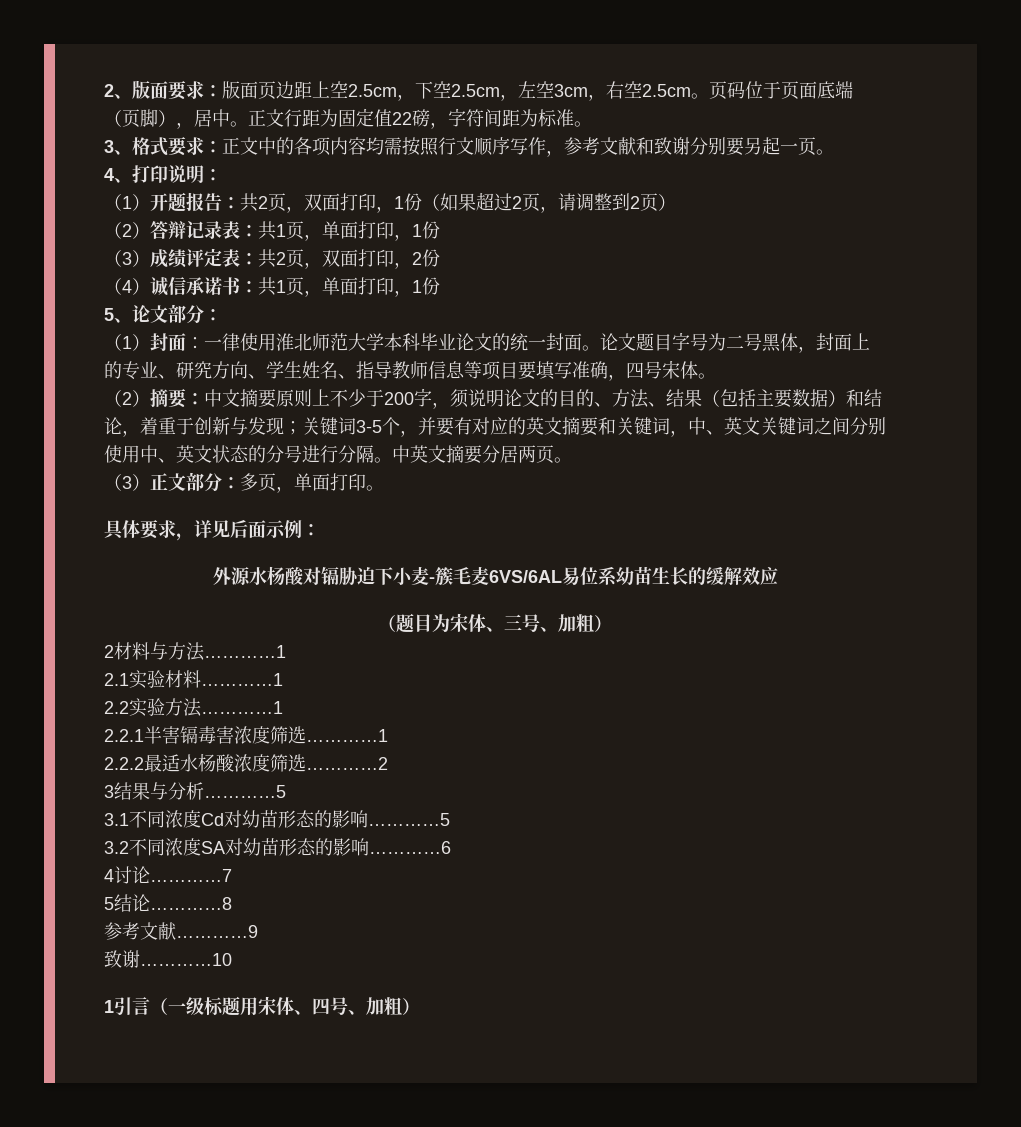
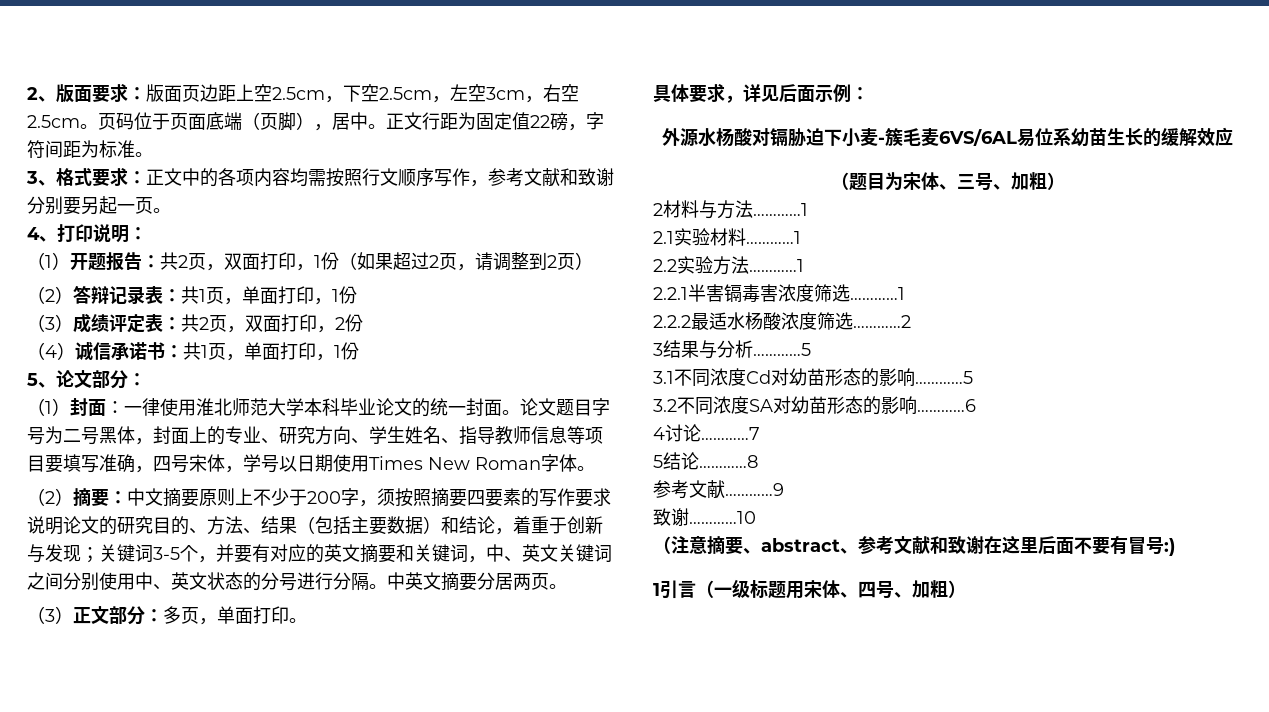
(698, 370) none -> [225,454,577,473] ，学号以日期使用Times New Roman字体
(469, 398) none -> [395,488,611,507] 按照摘要四要素的写作要求
(558, 398) none -> [117,516,153,534] 研究
(232, 959) none -> [653,535,1175,556] // （注意摘要、abstract、参考文献和致谢在这里后面不要有冒号:)

